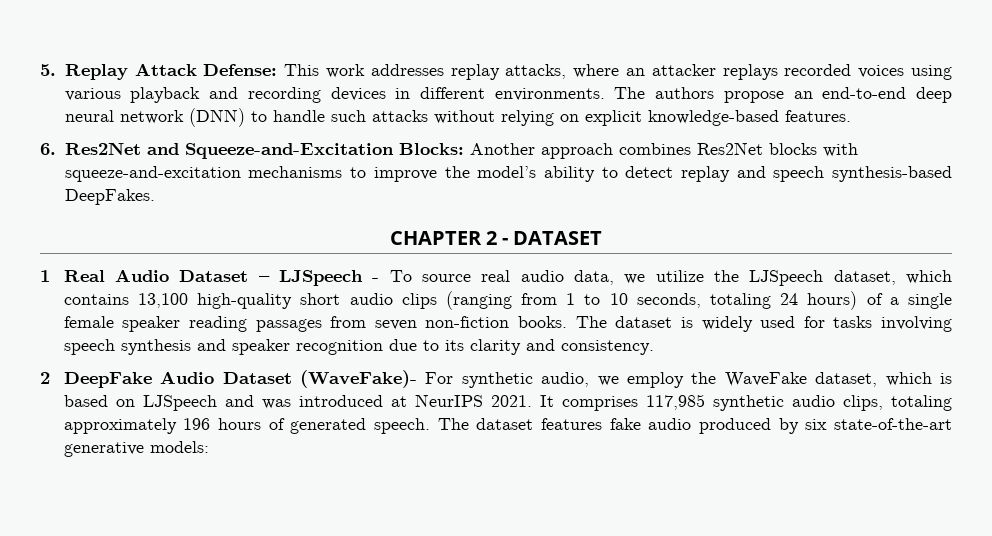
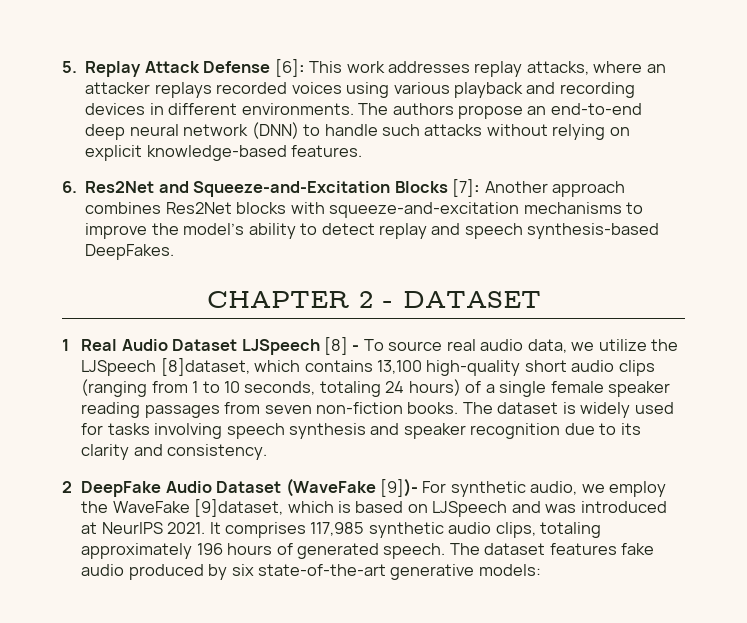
[203,64,278,76] Defense: -> [203,59,305,77] Defense [6]:
[398,143,464,155] Blocks: -> [394,179,481,197] Blocks [7]:
[258,270,364,286] – LJSpeech -> [241,337,348,355] LJSpeech [8]
[833,270,896,285] dataset, -> [160,358,250,376] [8]dataset,
[299,370,417,388] (WaveFake)- -> [285,478,418,497] (WaveFake [9])-
[815,372,878,387] dataset, -> [194,499,284,517] [9]dataset,

